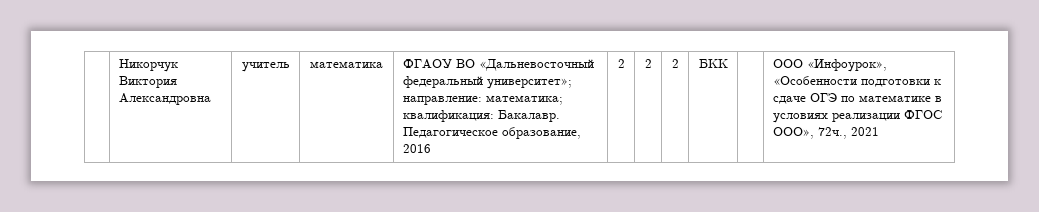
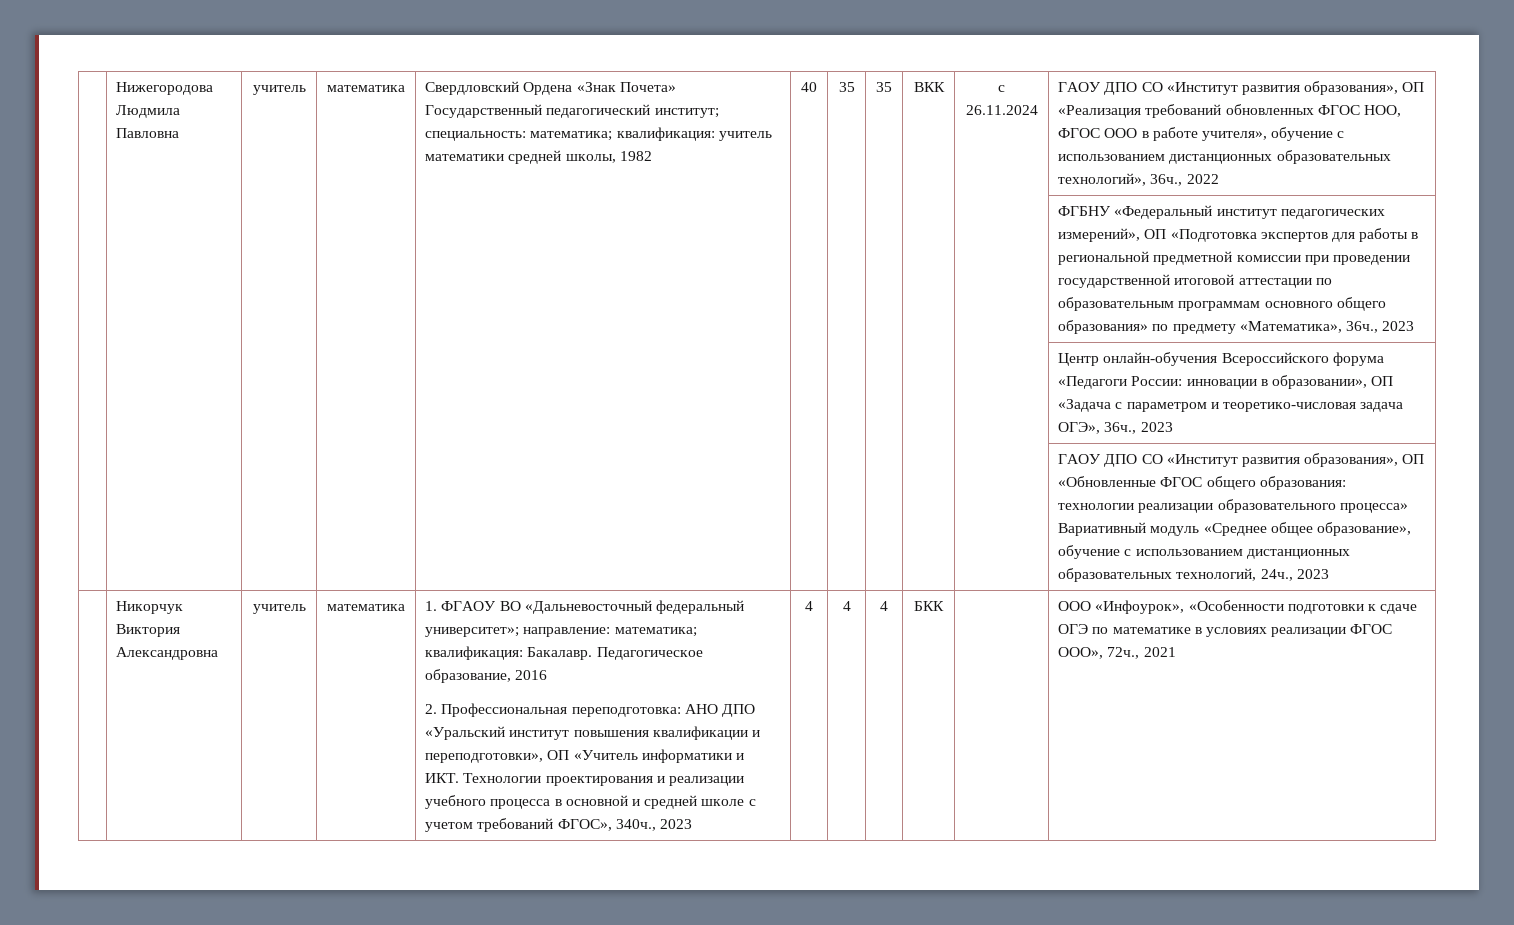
(118, 65) none -> [116,82,214,95] [116,105,181,118] [116,128,180,138] [252,85,306,95] [327,85,405,92] [425,81,676,95] [425,104,719,118] [425,127,772,141] [425,150,652,164] [801,82,817,92] [838,82,855,92] [876,82,892,92] [913,82,945,92] [998,85,1005,92] [965,105,1038,115] [1058,81,1425,95] [1058,104,1401,118] [1058,127,1345,141] [1058,150,1391,164] [1058,173,1219,186] [1058,205,1385,219] [1058,228,1419,242] [1058,251,1410,265] [1058,274,1332,288] [1058,297,1386,311] [1058,320,1415,334] [1058,352,1384,366] [1058,375,1394,389] [1058,399,1404,412] [1058,422,1173,434] [1058,453,1425,467] [1058,476,1346,490] [1058,499,1408,513] [1058,522,1411,536] [1058,545,1350,559] [1058,568,1329,582] | Нижегородова Людмила Павловна | учитель | математика | Свердловский Ордена «Знак Почета» Государственный педагогический институт; специальность: математика; квалификация: учитель математики средней школы, 1982 | 40 | 35 | 35 | ВКК | с 26.11.2024 | ГАОУ ДПО СО «Институт развития образования», ОП «Реализация требований обновленных ФГОС НОО, ФГОС ООО в работе учителя», обучение с использованием дистанционных образовательных технологий», 36ч., 2022 // | | | | | | | | | | ФГБНУ «Федеральный институт педагогических измерений», ОП «Подготовка экспертов для работы в региональной предметной комиссии при проведении государственной итоговой аттестации по образовательным программам основного общего образования» по предмету «Математика», 36ч., 2023 // | | | | | | | | | | Центр онлайн-обучения Всероссийского форума «Педагоги России: инновации в образовании», ОП «Задача с параметром и теоретико-числовая задача ОГЭ», 36ч., 2023 // | | | | | | | | | | ГАОУ ДПО СО «Институт развития образования», ОП «Обновленные ФГОС общего образования: технологии реализации образовательного процесса» Вариативный модуль «Среднее общее образование», обучение с использованием дистанционных образовательных технологий, 24ч., 2023 //
(383, 64) none -> [425,601,438,611] 1.
[617,59,625,68] [644,59,652,68] [671,59,679,68] | 2 | 2 | 2 -> [425,703,755,717] [425,726,760,740] [425,749,744,763] [425,773,744,786] [425,795,756,809] [425,818,692,832] [805,601,813,611] [842,601,851,611] [880,601,888,611] // 2. Профессиональная переподготовка: АНО ДПО «Уральский институт повышения квалификации и переподготовки», ОП «Учитель информатики и ИКТ. Технологии проектирования и реализации учебного процесса в основной и средней школе с учетом требований ФГОС», 340ч., 2023 | 4 | 4 | 4

